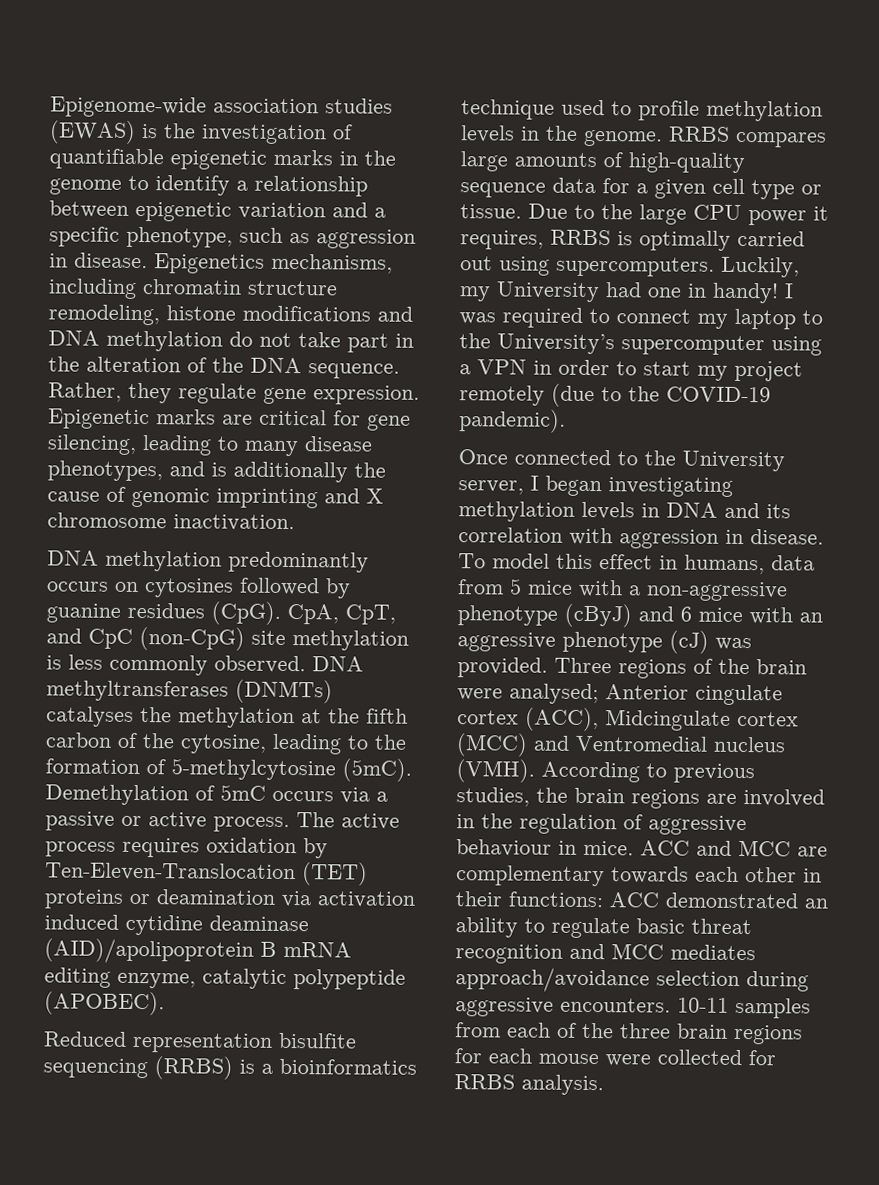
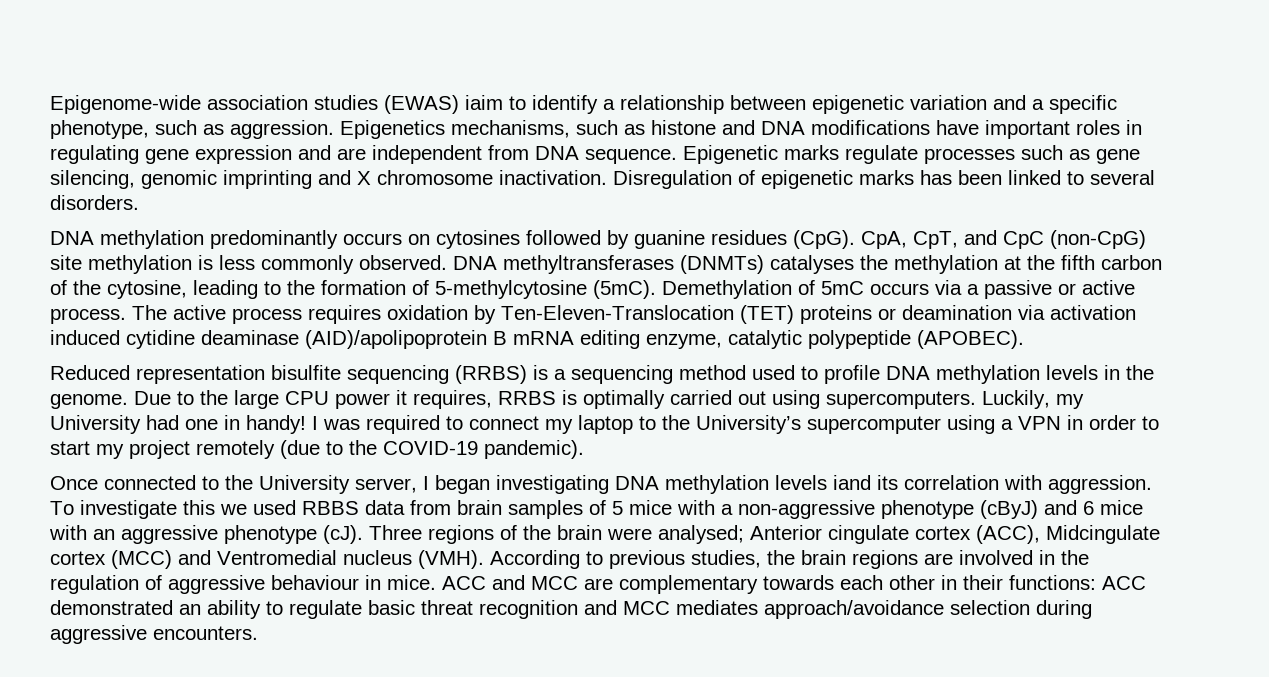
[142,123,353,145] [49,148,396,170] [49,178,122,195] is the investigation of quantifiable epigenetic marks in the genome -> [465,95,503,110] iaim
[316,229,416,249] [49,252,393,274] [48,278,338,299] [48,304,413,326] [48,330,414,353] [48,356,400,379] [48,382,420,405] [48,408,411,431] [47,434,373,457] [47,460,386,483] [47,486,126,502] aggression in disease. Epigenetics mechanisms, including chromatin structure remodeling, histone modifications and DNA methylation do not take part in the alteration of the DNA sequence. Rather, they regulate gene expression. Epigenetic marks are critical for gene silencing, leading to many disease phenotypes, and is additionally the cause of -> [230,120,1142,139] [50,145,1140,164] [50,170,135,189] aggression. Epigenetics mechanisms, such as histone and DNA modifications have important roles in regulating gene expression and are independent from DNA sequence. Epigenetic marks regulate processes such as gene silencing,
(295, 523) none -> [613,170,1155,189] [50,195,139,210] Disregulation of epigenetic marks has been linked to several disorders.
[279,1058,417,1075] [461,99,555,120] bioinformatics technique -> [571,365,746,384] sequencing method
(700, 110) none -> [886,366,930,380] DNA
[668,126,827,148] [460,151,745,174] [460,177,822,200] [460,204,522,219] RRBS compares large amounts of high-quality sequence data for a given cell type or tissue. -> (128, 401) none
[458,501,791,522] [458,527,824,549] [458,553,815,575] [457,579,504,595] methylation levels in DNA and its correlation with aggression in disease. To model this effect in humans, data from -> [615,475,1152,494] [50,500,606,519] DNA methylation levels iand its correlation with aggression. To investigate this we used RBBS data from brain samples of
[669,630,752,654] [457,657,548,678] (cJ) was provided. -> [323,525,363,544] (cJ).
[677,997,811,1019] [455,1022,803,1045] [454,1048,776,1067] [454,1074,604,1096] 10-11 samples from each of the three brain regions for each mouse were collected for RRBS analysis. -> (258, 633) none

